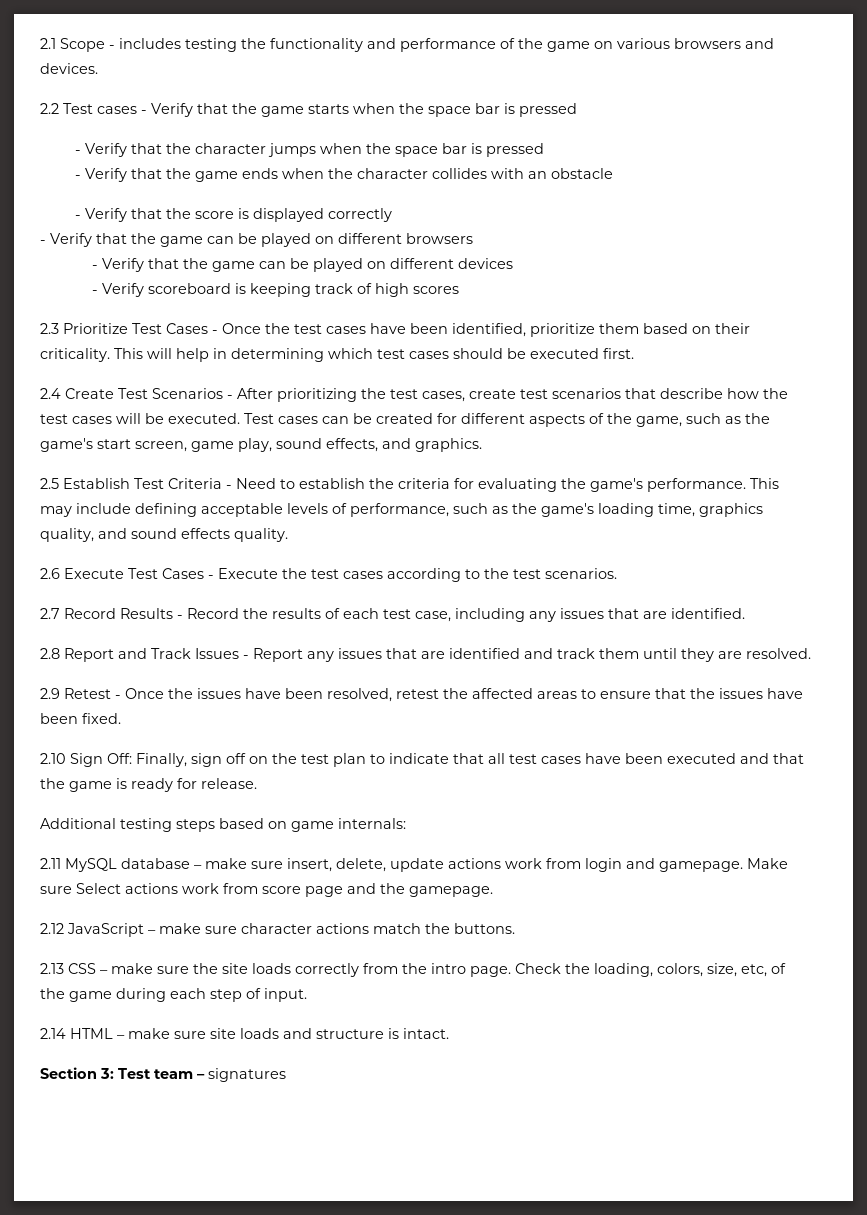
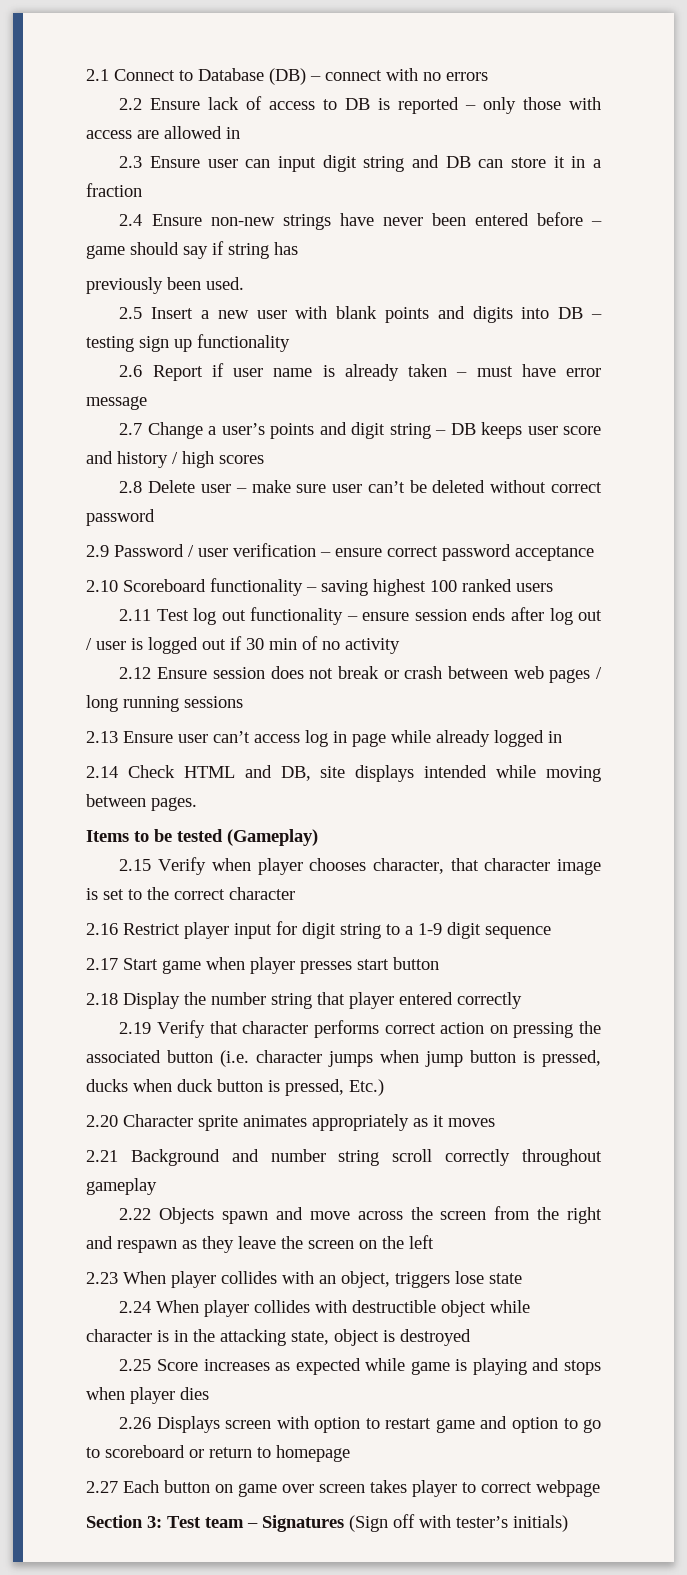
[60,38,774,52] [40,63,98,74] [40,103,577,117] [74,143,544,157] [74,168,613,182] [74,208,392,222] [40,233,473,247] [92,258,514,272] [92,283,460,297] [40,323,750,337] [40,348,634,362] [40,388,788,402] [40,413,770,427] [40,438,482,452] [40,478,779,492] [40,503,763,517] [40,528,288,542] [40,568,617,582] [40,608,745,622] [40,648,811,662] [40,688,803,702] [40,713,121,724] [40,753,804,767] [40,778,257,792] [40,818,406,832] [40,858,788,872] [40,883,493,897] [40,923,515,937] [40,963,786,977] [40,988,307,1002] [40,1028,449,1039] Scope - includes testing the functionality and performance of the game on various browsers and devices. // 2.2 Test cases - Verify that the game starts when the space bar is pressed // - Verify that the character jumps when the space bar is pressed // - Verify that the game ends when the character collides with an obstacle // - Verify that the score is displayed correctly // - Verify that the game can be played on different browsers // - Verify that the game can be played on different devices // - Verify scoreboard is keeping track of high scores // 2.3 Prioritize Test Cases - Once the test cases have been identified, prioritize them based on their criticality. This will help in determining which test cases should be executed first. // 2.4 Create Test Scenarios - After prioritizing the test cases, create test scenarios that describe how the test cases will be executed. Test cases can be created for different aspects of the game, such as the game's start screen, game play, sound effects, and graphics. // 2.5 Establish Test Criteria - Need to establish the criteria for evaluating the game's performance. This may include defining acceptable levels of performance, such as the game's loading time, graphics quality, and sound effects quality. // 2.6 Execute Test Cases - Execute the test cases according to the test scenarios. // 2.7 Record Results - Record the results of each test case, including any issues that are identified. // 2.8 Report and Track Issues - Report any issues that are identified and track them until they are resolved. // 2.9 Retest - Once the issues have been resolved, retest the affected areas to ensure that the issues have been fixed. // 2.10 Sign Off: Finally, sign off on the test plan to indicate that all test cases have been executed and that the game is ready for release. // Additional testing steps based on game internals: // 2.11 MySQL database – make sure insert, delete, update actions work from login and gamepage. Make sure Select actions work from score page and the gamepage. // 2.12 JavaScript – make sure character actions match the buttons. // 2.13 CSS – make sure the site loads correctly from the intro page. Check the loading, colors, size, etc, of the game during each step of input. // 2.14 HTML – make sure site loads and structure is intact. -> [114,68,488,85] [119,96,601,114] [86,126,240,139] [119,155,601,172] [86,183,142,197] [119,212,602,230] [86,241,298,259] [86,277,244,294] [119,306,602,323] [86,334,290,352] [119,363,602,381] [86,396,147,410] [119,422,601,439] [86,451,264,468] [119,480,602,493] [86,509,155,526] [86,543,594,561] [86,578,553,596] [119,607,602,625] [86,636,400,654] [119,666,602,683] [86,695,243,712] [86,730,562,747] [86,765,602,782] [86,794,197,811] [86,829,318,846] [119,857,601,875] [86,887,295,900] [86,921,551,939] [86,957,439,974] [86,992,522,1009] [119,1020,601,1038] [86,1050,601,1067] [86,1079,384,1096] [86,1114,495,1131] [86,1149,602,1166] [86,1178,157,1195] [119,1206,602,1224] [86,1235,434,1253] [86,1271,522,1288] [119,1300,531,1317] [86,1329,471,1346] [119,1358,602,1375] [86,1387,209,1404] [119,1416,601,1433] [86,1445,350,1462] [86,1480,600,1497] Connect to Database (DB) – connect with no errors // 2.2 Ensure lack of access to DB is reported – only those with access are allowed in // 2.3 Ensure user can input digit string and DB can store it in a fraction // 2.4 Ensure non-new strings have never been entered before – game should say if string has // previously been used. // 2.5 Insert a new user with blank points and digits into DB – testing sign up functionality // 2.6 Report if user name is already taken – must have error message // 2.7 Change a user’s points and digit string – DB keeps user score and history / high scores // 2.8 Delete user – make sure user can’t be deleted without correct password // 2.9 Password / user verification – ensure correct password acceptance // 2.10 Scoreboard functionality – saving highest 100 ranked users // 2.11 Test log out functionality – ensure session ends after log out / user is logged out if 30 min of no activity // 2.12 Ensure session does not break or crash between web pages / long running sessions // 2.13 Ensure user can’t access log in page while already logged in // 2.14 Check HTML and DB, site displays intended while moving between pages. // Items to be tested (Gameplay) // 2.15 Verify when player chooses character, that character image is set to the correct character // 2.16 Restrict player input for digit string to a 1-9 digit sequence // 2.17 Start game when player presses start button // 2.18 Display the number string that player entered correctly // 2.19 Verify that character performs correct action on pressing the associated button (i.e. character jumps when jump button is pressed, ducks when duck button is pressed, Etc.) // 2.20 Character sprite animates appropriately as it moves // 2.21 Background and number string scroll correctly throughout gameplay // 2.22 Objects spawn and move across the screen from the right and respawn as they leave the screen on the left // 2.23 When player collides with an object, triggers lose state // 2.24 When player collides with destructible object while character is in the attacking state, object is destroyed // 2.25 Score increases as expected while game is playing and stops when player dies // 2.26 Displays screen with option to restart game and option to go to scoreboard or return to homepage // 2.27 Each button on game over screen takes player to correct webpage
[208,1068,286,1082] signatures -> [262,1514,568,1532] Signatures (Sign off with tester’s initials)

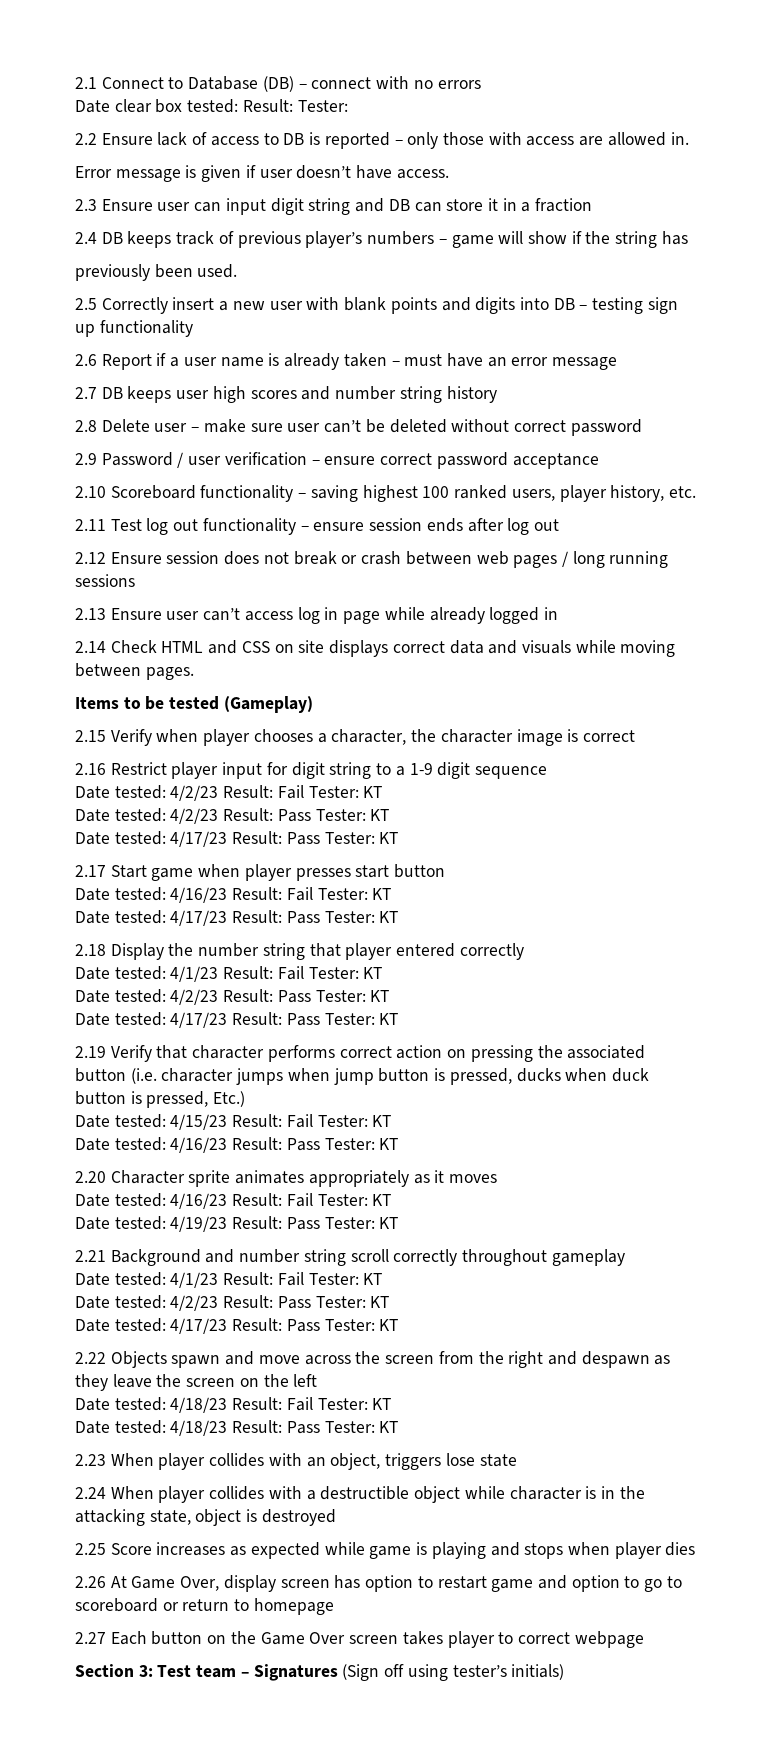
(488, 76) none -> [75,99,348,113] // Date clear box tested: Result: Tester:
[226,127,240,139] in -> [670,132,689,145] [75,165,449,182] in. // Error message is given if user doesn’t have access.
[151,212,602,230] [86,241,224,259] Ensure non-new strings have never been entered before – game should say if -> [101,231,611,248] DB keeps track of previous player’s numbers – game will show if the
[151,307,194,319] Insert -> [101,297,215,314] Correctly insert
(224, 370) none -> [170,357,180,367] a
(556, 370) none -> [487,357,507,367] an
[147,422,601,439] [86,451,264,468] Change a user’s points and digit string – DB keeps user score and history / high scores -> [101,386,497,403] DB keeps user high scores and number string history
[516,583,553,592] users -> [511,485,696,502] users, player history, etc.
[86,636,400,654] / user is logged out if 30 min of no activity -> (559, 525) none
[280,765,488,782] DB, site displays intended -> [241,640,571,657] CSS on site displays correct data and visuals
[372,858,601,875] [86,887,295,900] character, that character image is set to the correct character -> [317,729,635,746] a character, the character image is correct
(551, 932) none -> [75,785,383,801] [75,808,390,824] [75,831,399,847] // Date tested: 4/2/23 Result: Fail Tester: KT // Date tested: 4/2/23 Result: Pass Tester: KT // Date tested: 4/17/23 Result: Pass Tester: KT
(439, 963) none -> [75,887,392,903] [75,910,399,926] // Date tested: 4/16/23 Result: Fail Tester: KT // Date tested: 4/17/23 Result: Pass Tester: KT
(522, 1000) none -> [75,966,383,982] [75,989,390,1005] [75,1012,399,1028] // Date tested: 4/1/23 Result: Fail Tester: KT // Date tested: 4/2/23 Result: Pass Tester: KT // Date tested: 4/17/23 Result: Pass Tester: KT
(384, 1087) none -> [75,1114,392,1130] [75,1137,399,1153] // Date tested: 4/15/23 Result: Fail Tester: KT // Date tested: 4/16/23 Result: Pass Tester: KT
(495, 1122) none -> [75,1193,392,1209] [75,1216,399,1232] // Date tested: 4/16/23 Result: Fail Tester: KT // Date tested: 4/19/23 Result: Pass Tester: KT
(157, 1186) none -> [75,1272,383,1288] [75,1295,390,1311] [75,1318,399,1334] // Date tested: 4/1/23 Result: Fail Tester: KT // Date tested: 4/2/23 Result: Pass Tester: KT // Date tested: 4/17/23 Result: Pass Tester: KT
[117,1240,177,1253] respawn -> [581,1351,650,1368] despawn
(434, 1242) none -> [75,1397,392,1413] [75,1420,399,1436] // Date tested: 4/18/23 Result: Fail Tester: KT // Date tested: 4/18/23 Result: Pass Tester: KT
(348, 1306) none -> [306,1490,316,1500] a
[156,1416,309,1433] Displays screen with -> [110,1575,361,1592] At Game Over, display screen has
[238,1483,314,1497] game over -> [230,1631,346,1645] the Game Over
[419,1515,451,1528] with -> [407,1664,448,1681] using

